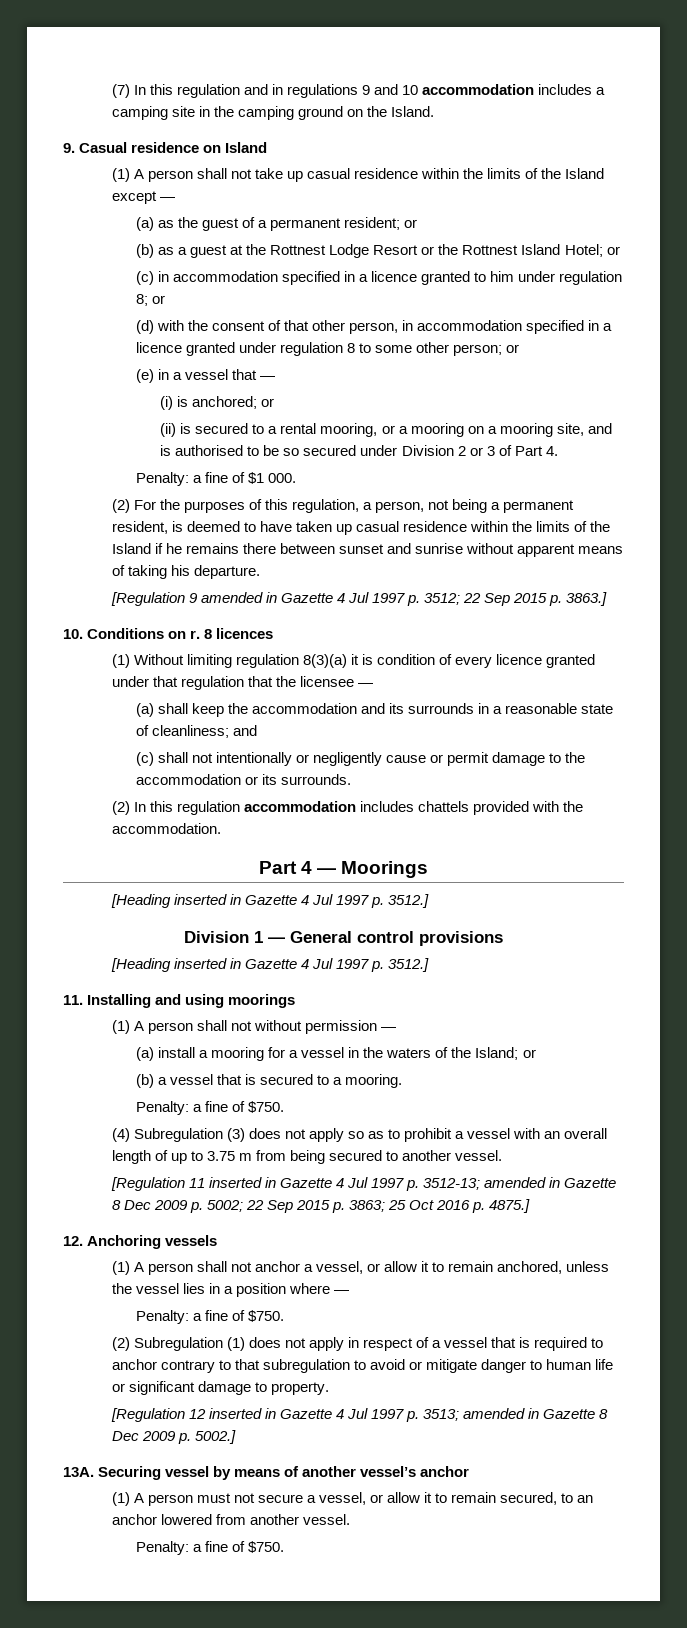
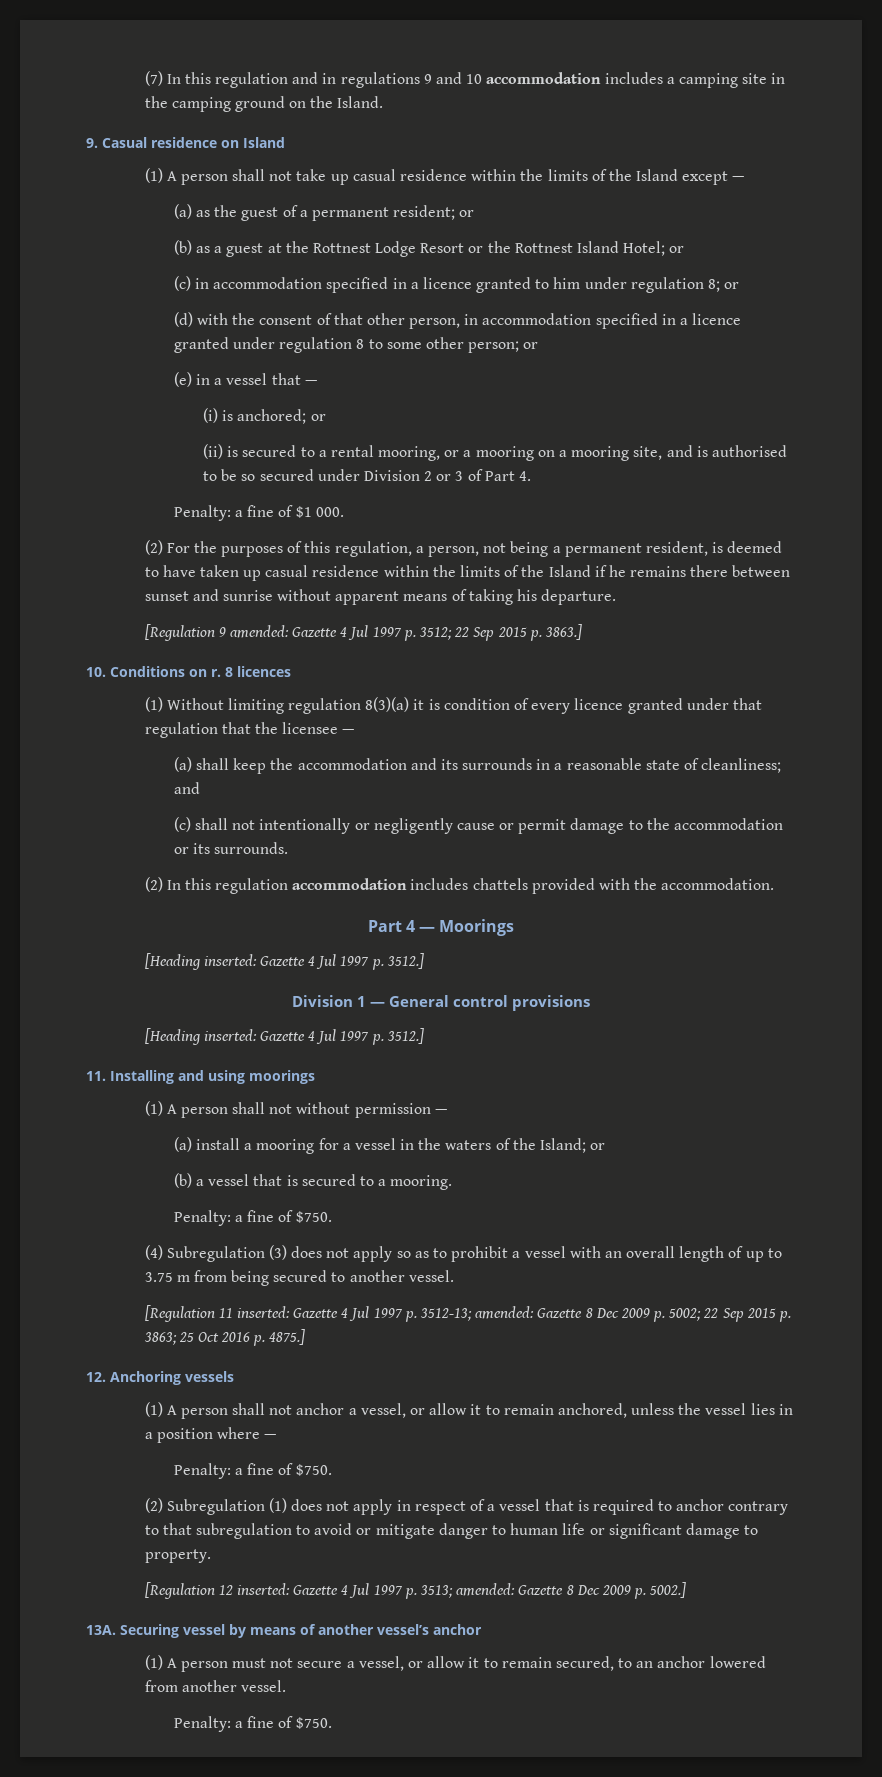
[200,592,277,603] amended in -> [229,625,289,638] amended:
[173,894,241,905] inserted in -> [203,954,257,966] inserted:
[173,958,241,969] inserted in -> [203,1029,257,1041] inserted:
[208,1177,276,1188] inserted in -> [236,1306,290,1318] inserted:
[484,1177,561,1188] amended in -> [475,1306,535,1319] amended:
[208,1408,276,1419] inserted in -> [236,1583,290,1595] inserted:
[463,1408,540,1419] amended in -> [456,1583,516,1596] amended:

